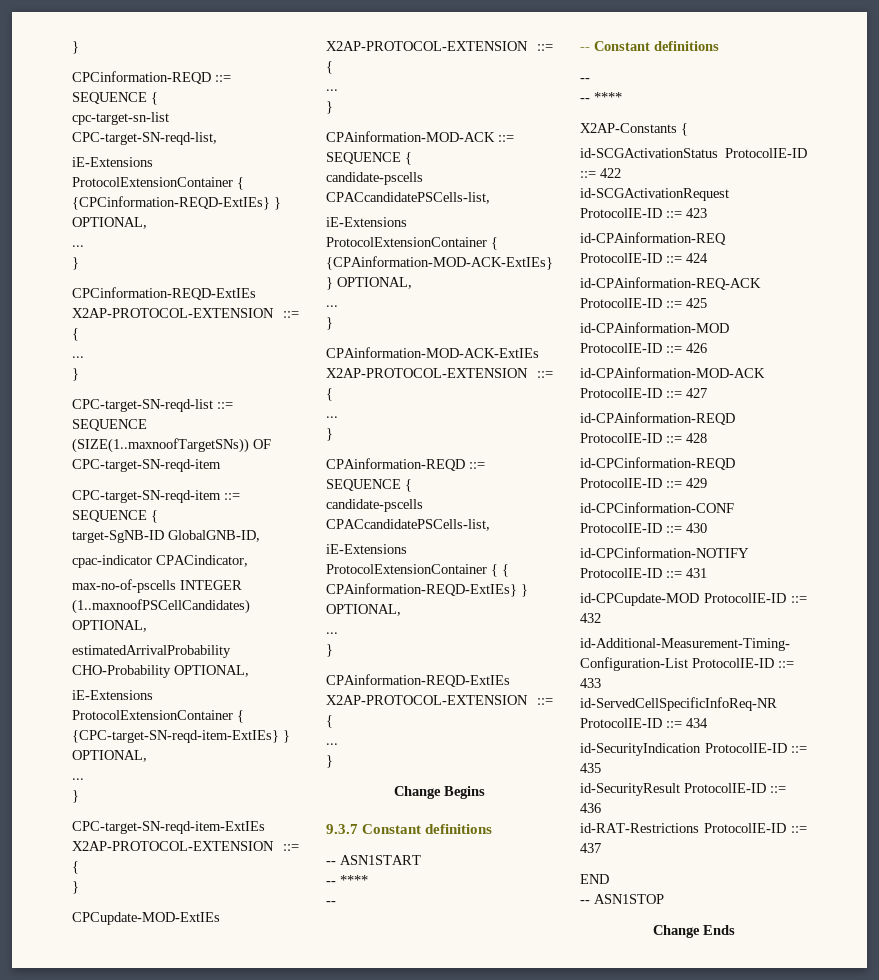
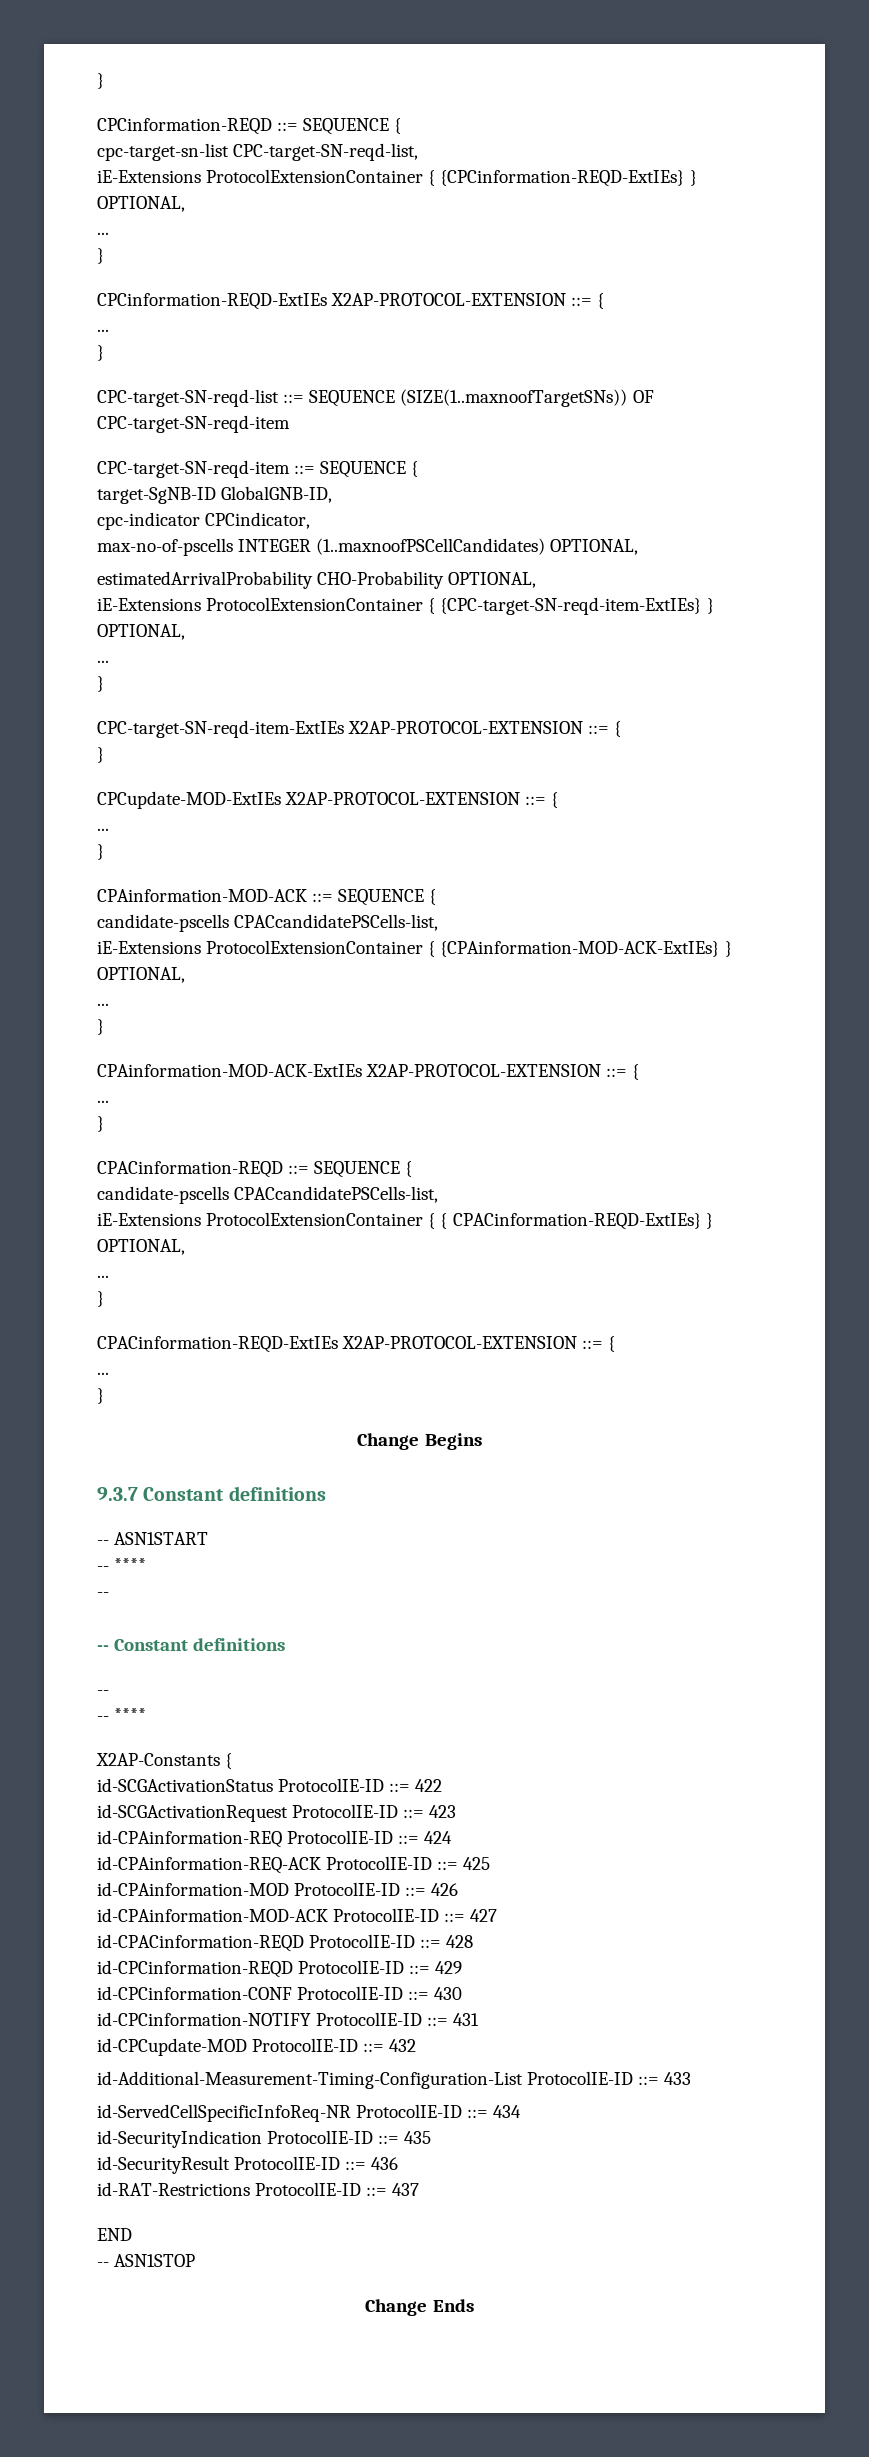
[72,555,248,568] cpac-indicator CPACindicator, -> [97,512,311,530] cpc-indicator CPCindicator,
[326,458,465,471] CPAinformation-REQD -> [97,1161,283,1178] CPACinformation-REQD
[326,583,528,597] [326,604,401,616] [326,632,338,634] [326,644,333,657] [326,674,510,687] CPAinformation-REQD-ExtIEs} } OPTIONAL, // ... // } // CPAinformation-REQD-ExtIEs -> [452,1213,713,1230] [97,1239,185,1255] [97,1275,109,1278] [97,1291,104,1307] [97,1336,338,1353] CPACinformation-REQD-ExtIEs} } OPTIONAL, // ... // } // CPACinformation-REQD-ExtIEs
[580,412,735,425] id-CPAinformation-REQD -> [97,1934,304,1952] id-CPACinformation-REQD

